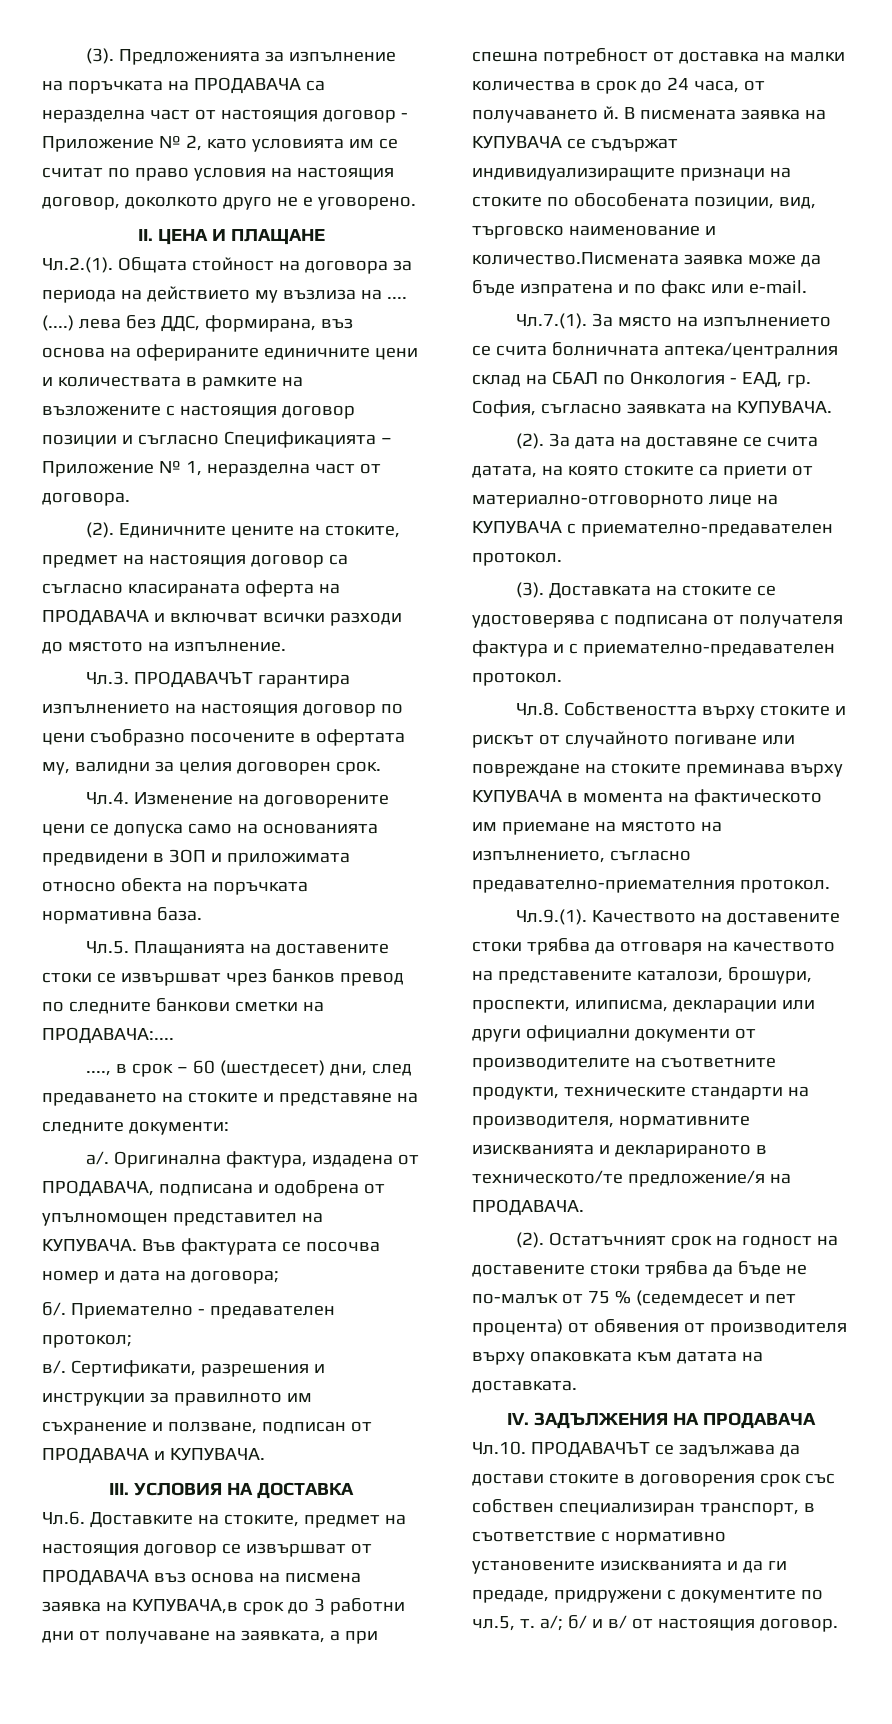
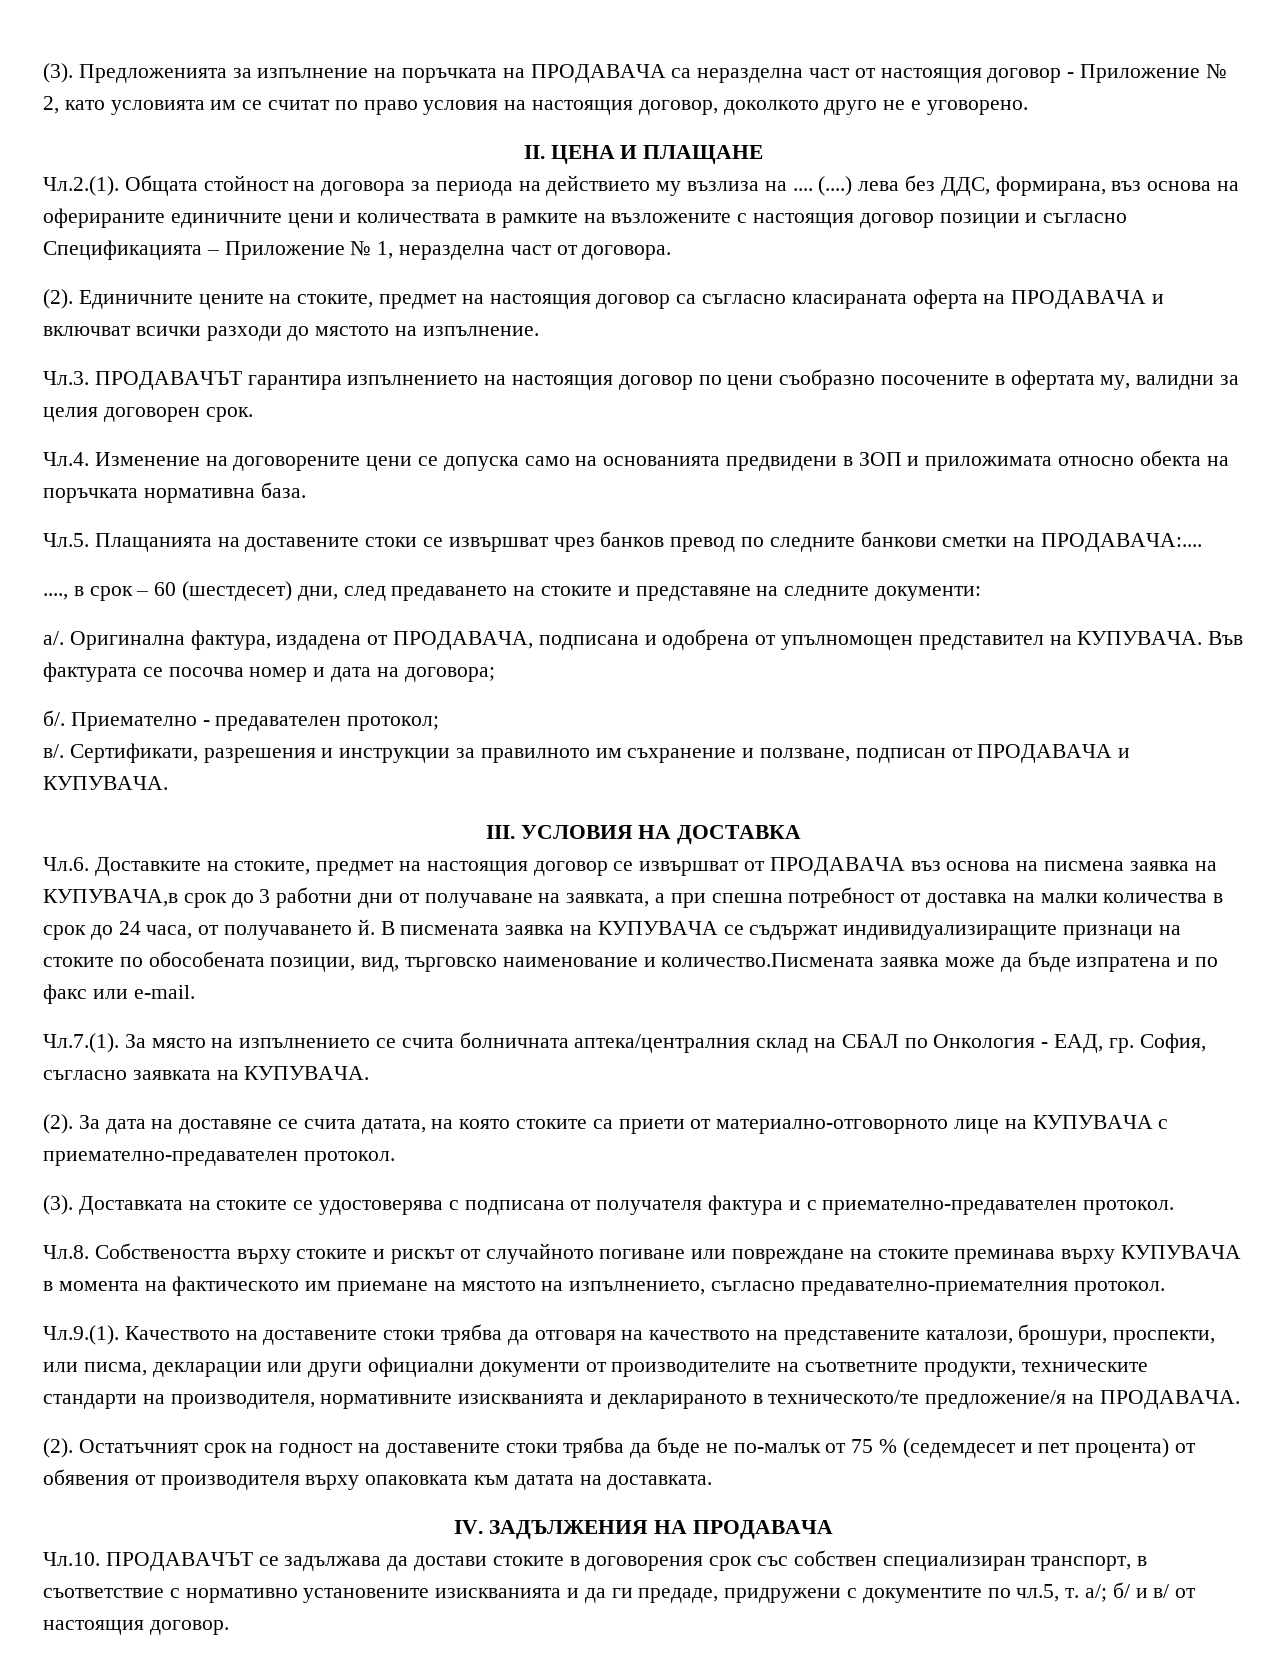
[574,999,668,1012] илиписма, -> [43,1362,147,1376] или писма,

